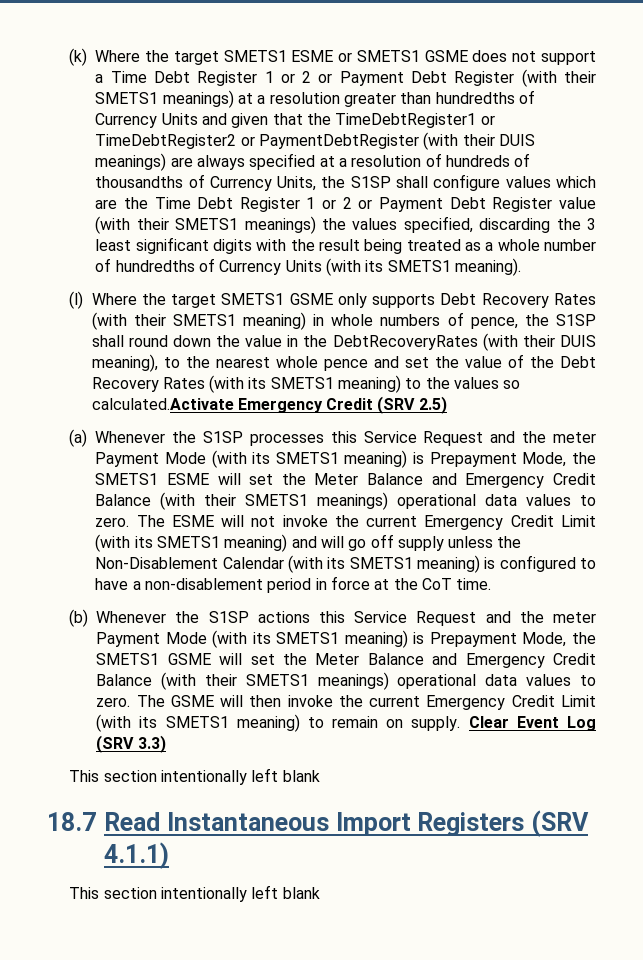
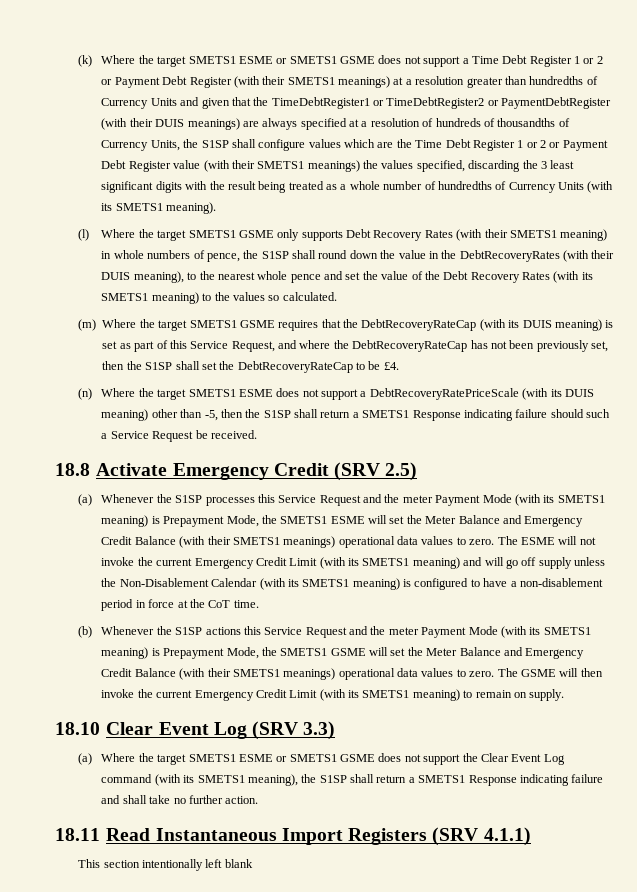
[91,398,234,410] calculated.Activate -> [282,292,337,301] [78,319,614,331] [102,340,609,352] [102,361,399,373] [78,388,594,400] [101,409,610,421] [101,430,257,442] [55,463,168,476] calculated. // (m) Where the target SMETS1 GSME requires that the DebtRecoveryRateCap (with its DUIS meaning) is set as part of this Service Request, and where the DebtRecoveryRateCap has not been previously set, then the S1SP shall set the DebtRecoveryRateCap to be £4. // (n) Where the target SMETS1 ESME does not support a DebtRecoveryRatePriceScale (with its DUIS meaning) other than -5, then the S1SP shall return a SMETS1 Response indicating failure should such a Service Request be received. // 18.8 Activate
(461, 723) none -> [55,722,100,735] // 18.10
[69,768,320,785] [47,812,96,831] This section intentionally left blank // 18.7 -> [78,753,565,765] [101,774,604,786] [101,795,259,804] [55,828,100,841] (a) Where the target SMETS1 ESME or SMETS1 GSME does not support the Clear Event Log command (with its SMETS1 meaning), the S1SP shall return a SMETS1 Response indicating failure and shall take no further action. // 18.11

